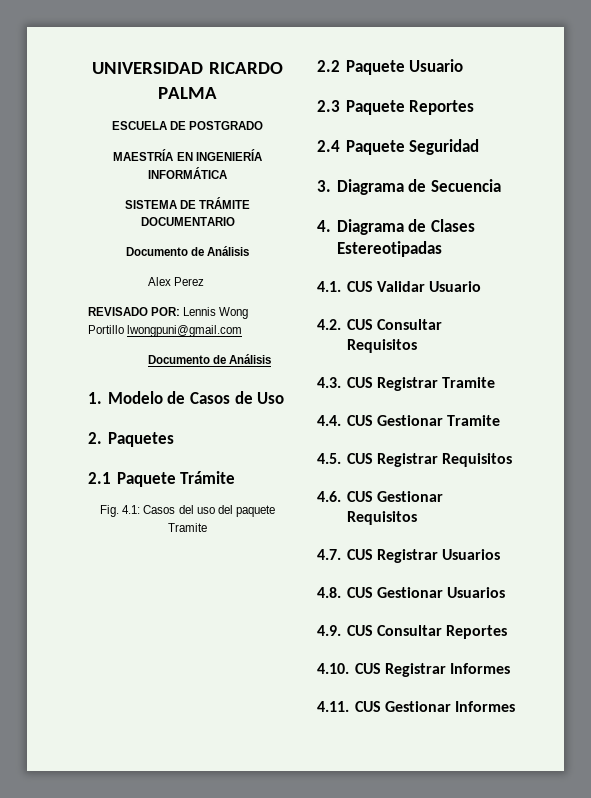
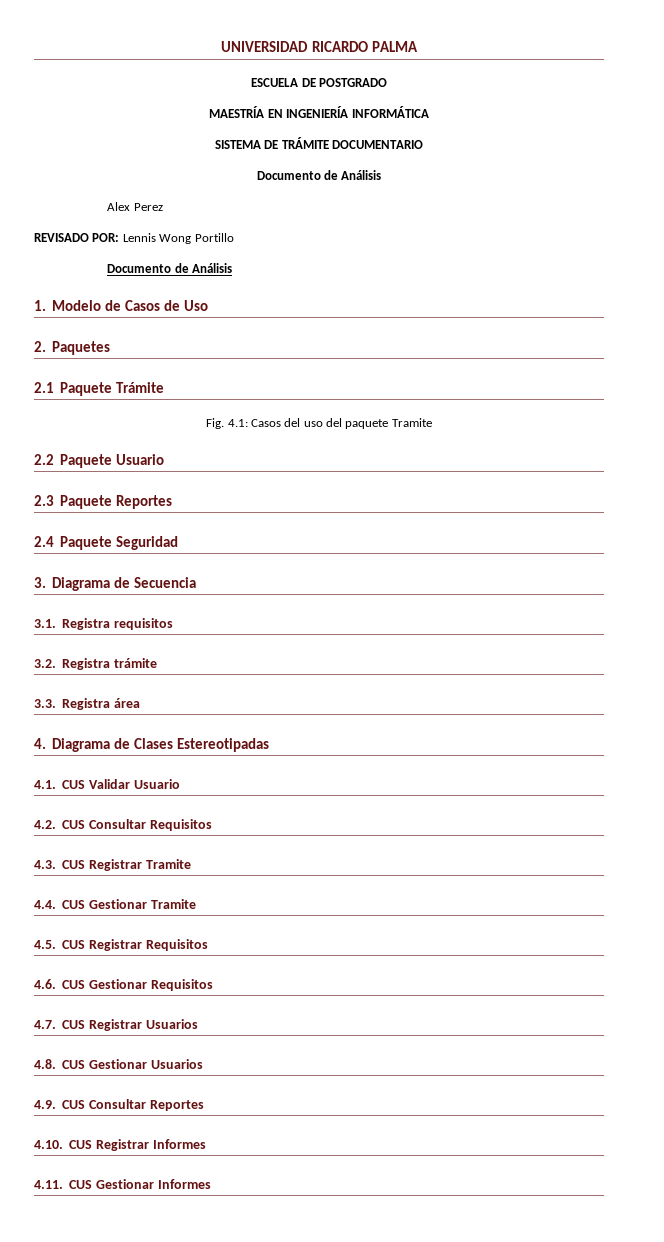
[127,325,243,337] lwongpuni@gmail.com -> (234, 237) none
(501, 185) none -> [34,618,174,630] [34,658,158,670] [34,698,141,710] // 3.1. Registra requisitos // 3.2. Registra trámite // 3.3. Registra área

